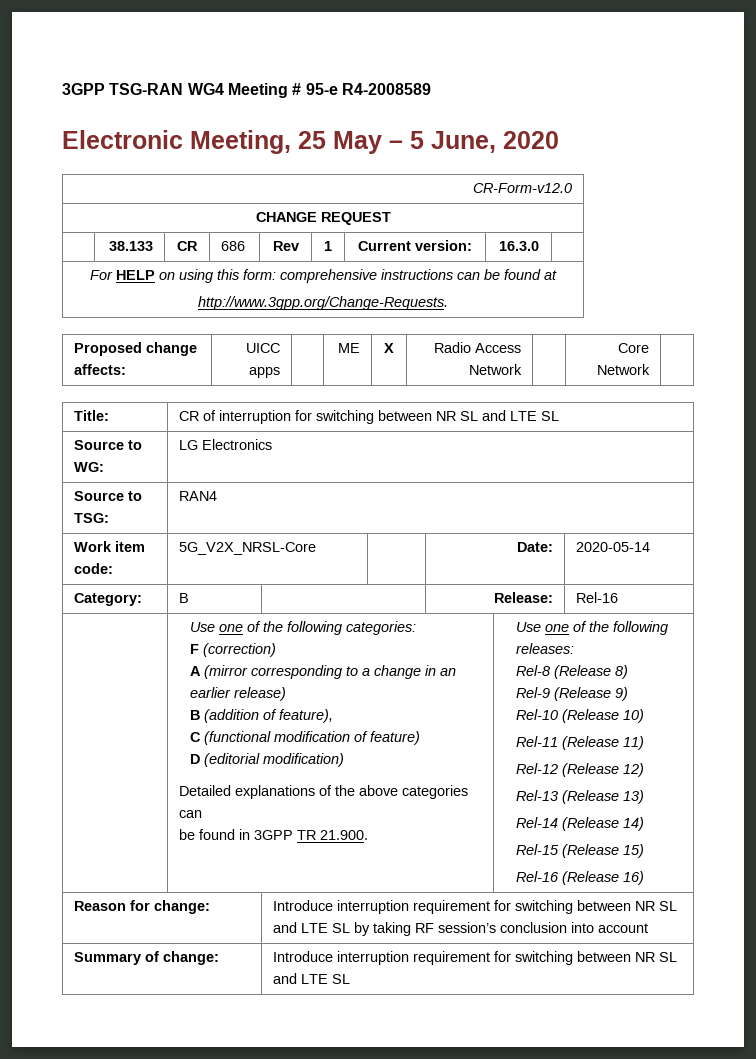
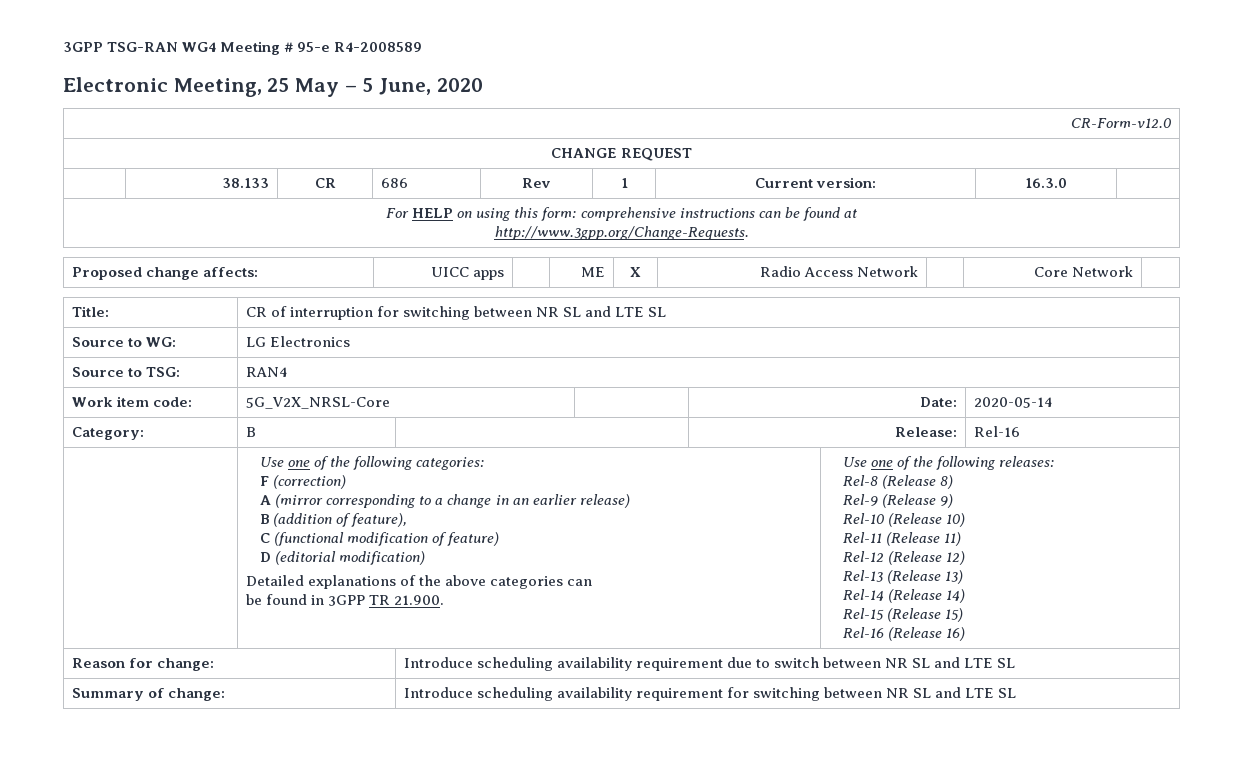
[337,900,678,914] [273,922,649,936] [74,951,220,965] [273,951,678,965] [273,973,351,984] interruption requirement for switching between NR SL and LTE SL by taking RF session’s conclusion into account // Summary of change: | Introduce interruption requirement for switching between NR SL and LTE SL -> [476,657,1016,671] [71,688,225,701] [403,687,1017,701] scheduling availability requirement due to switch between NR SL and LTE SL // Summary of change: | Introduce scheduling availability requirement for switching between NR SL and LTE SL

